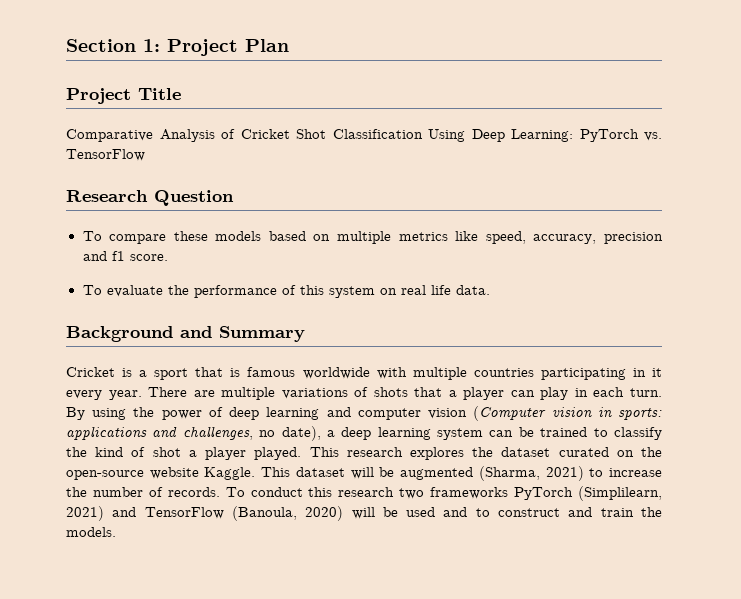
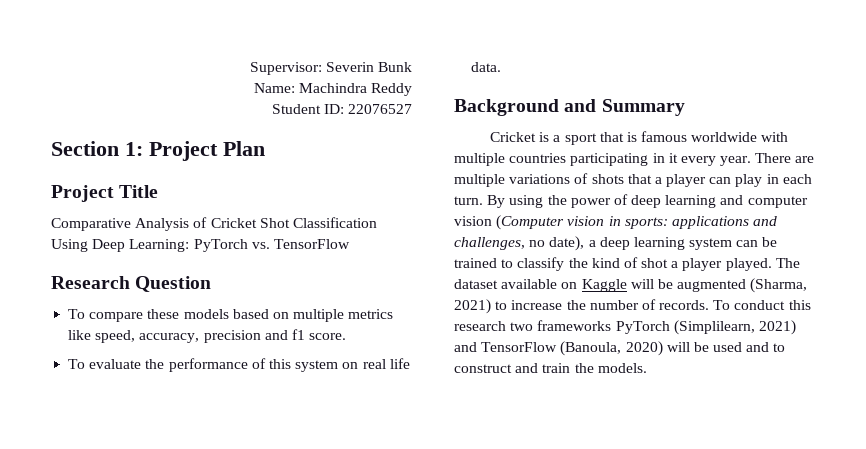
(66, 45) none -> [249,62,412,75] [253,83,412,96] [271,104,412,114] Supervisor: Severin Bunk // Name: Machindra Reddy // Student ID: 22076527 //
[309,447,662,460] [66,467,345,480] This research explores the dataset curated on the open-source website Kaggle. This dataset -> [775,258,800,268] [454,279,627,292] The dataset available on Kaggle

